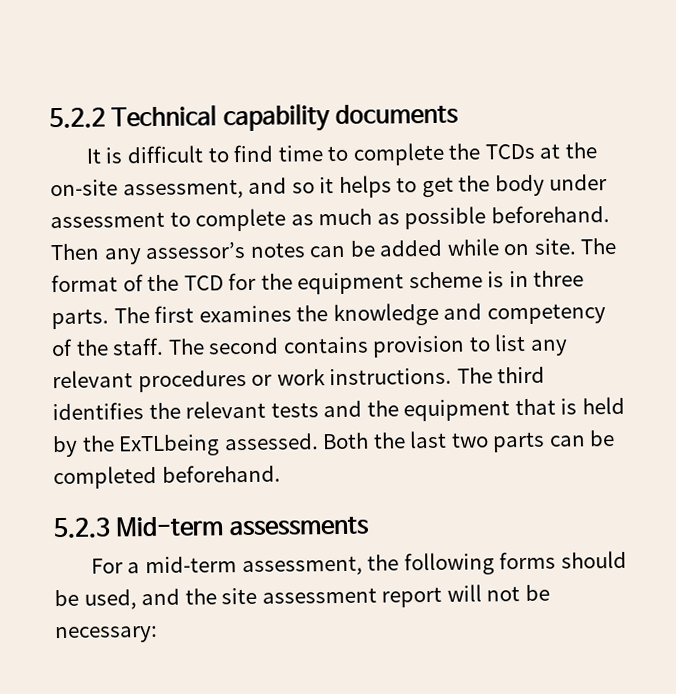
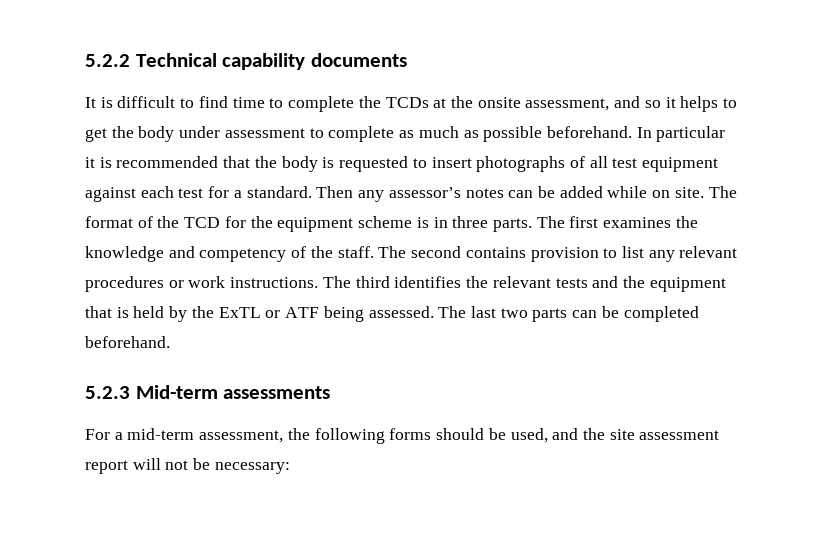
[50,179,118,197] on-site -> [477,97,521,108] onsite
(610, 214) none -> [636,126,726,142] [85,156,719,172] [85,186,312,202] In particular it is recommended that the body is requested to insert photographs of all test equipment against each test for a standard.
[118,432,406,457] ExTLbeing assessed. Both the -> [218,306,467,322] ExTL or ATF being assessed. The

